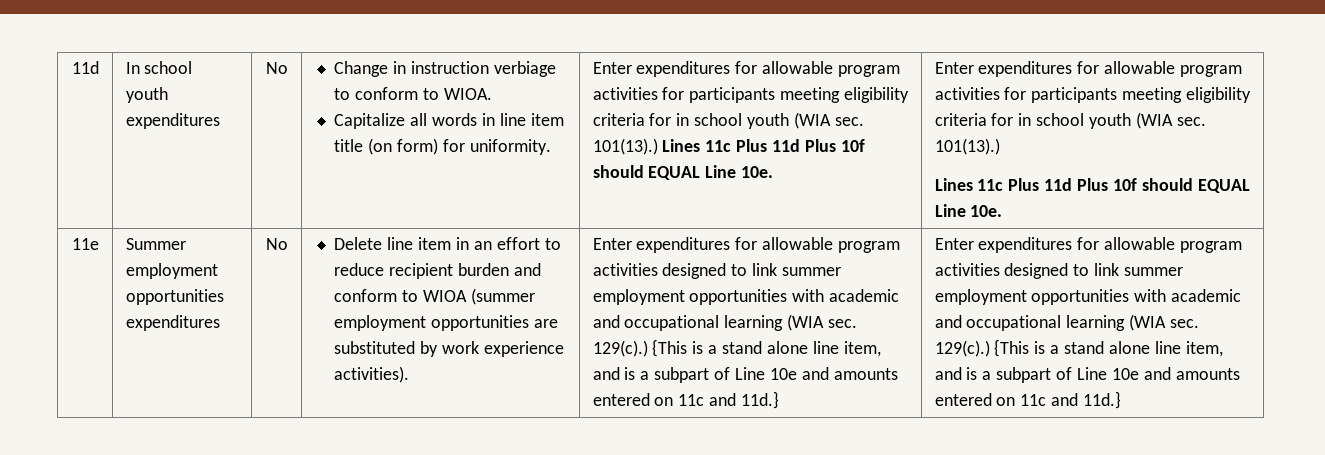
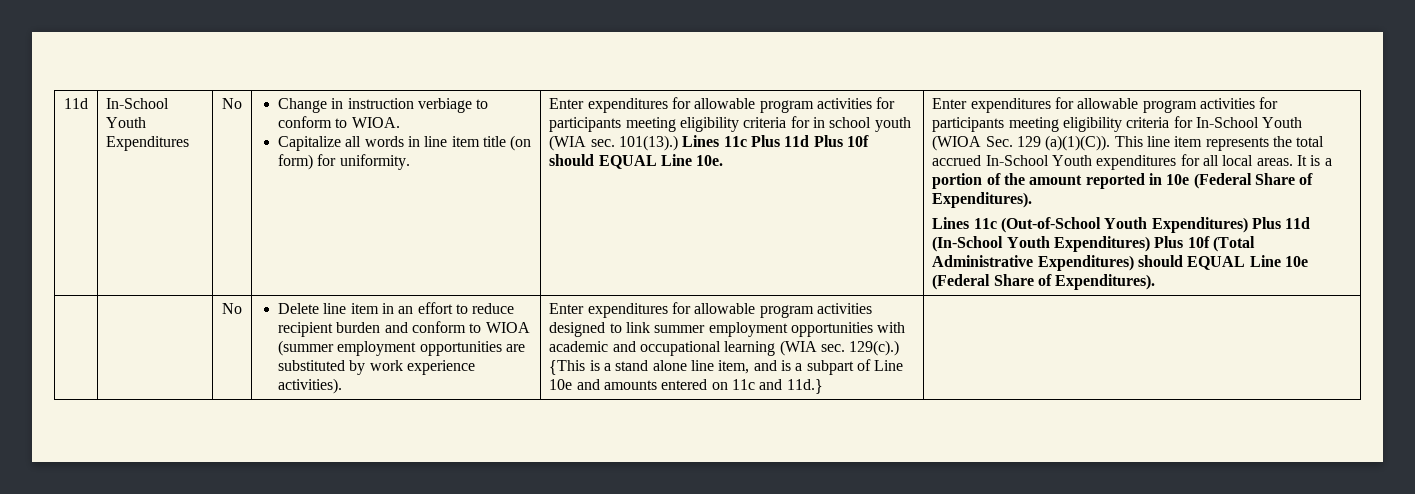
[125,61,193,74] [125,87,168,103] [125,113,220,129] In school youth expenditures -> [106,98,170,109] [106,117,147,128] [106,136,190,151] In-School Youth Expenditures
[1018,112,1206,129] [934,138,1000,155] [934,178,1250,193] [934,204,1003,217] [71,238,99,250] [125,238,186,250] [125,263,218,279] [125,289,224,305] [125,315,220,331] in school youth (WIA sec. 101(13).) // Lines 11c Plus 11d Plus 10f should EQUAL Line 10e. // 11e | Summer employment opportunities expenditures -> [1195,117,1303,128] [932,135,1325,151] [932,154,1332,170] [932,173,1314,189] [932,192,1033,208] [932,217,1311,233] [932,236,1255,252] [932,255,1308,271] [932,274,1156,290] In-School Youth (WIOA Sec. 129 (a)(1)(C)). This line item represents the total accrued In-School Youth expenditures for all local areas. It is a portion of the amount reported in 10e (Federal Share of Expenditures). // Lines 11c (Out-of-School Youth Expenditures) Plus 11d (In-School Youth Expenditures) Plus 10f (Total Administrative Expenditures) should EQUAL Line 10e (Federal Share of Expenditures). // |
[934,237,1243,253] [934,263,1184,279] [934,289,1242,305] [934,314,1200,331] [934,339,1223,357] [934,367,1240,383] [934,391,1122,409] Enter expenditures for allowable program activities designed to link summer employment opportunities with academic and occupational learning (WIA sec. 129(c).) {This is a stand alone line item, and is a subpart of Line 10e and amounts entered on 11c and 11d.} -> (823, 386) none

